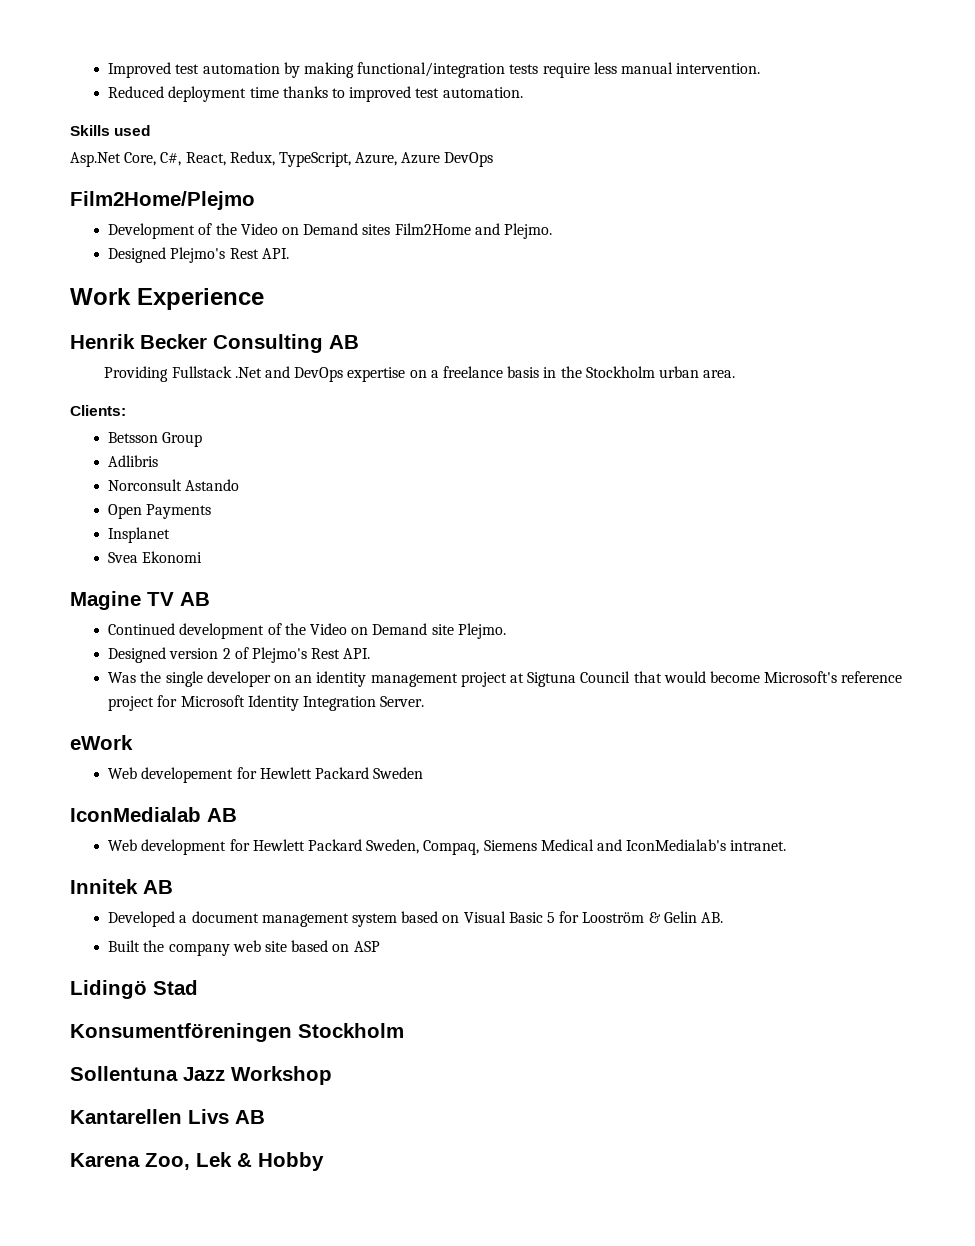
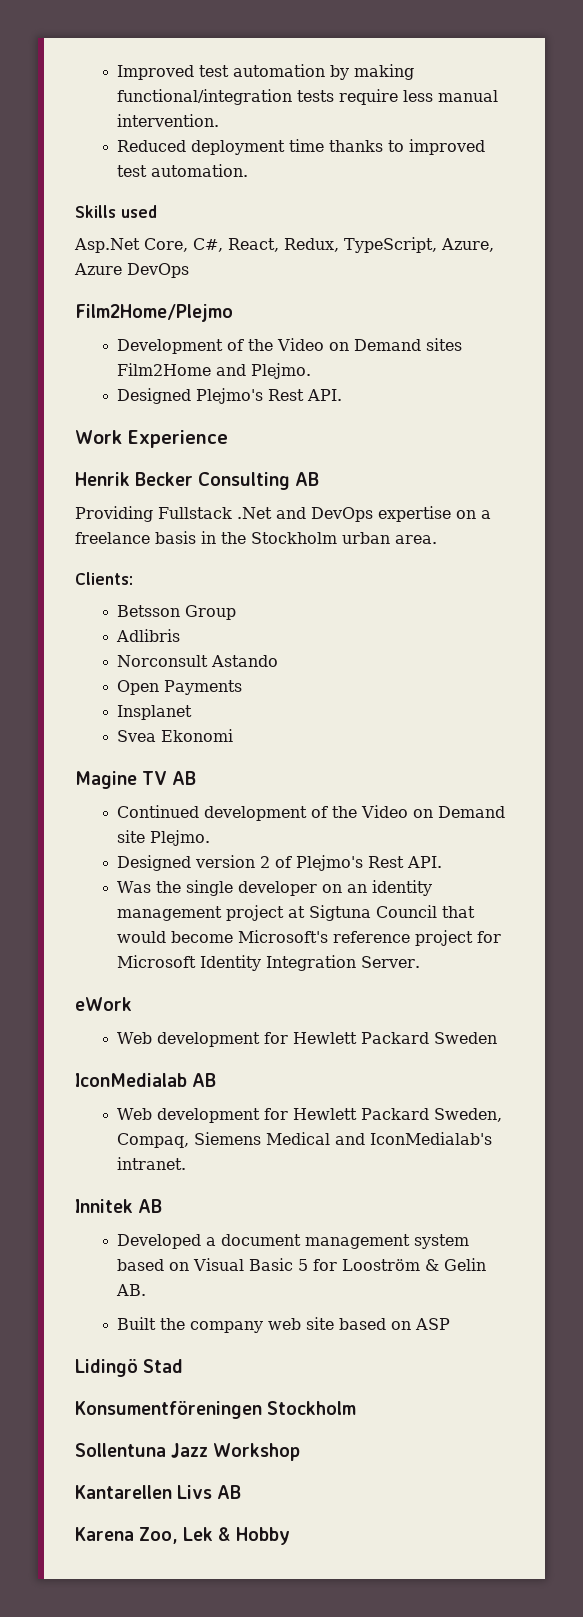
[141,767,234,783] developement -> [157,1032,261,1047] development

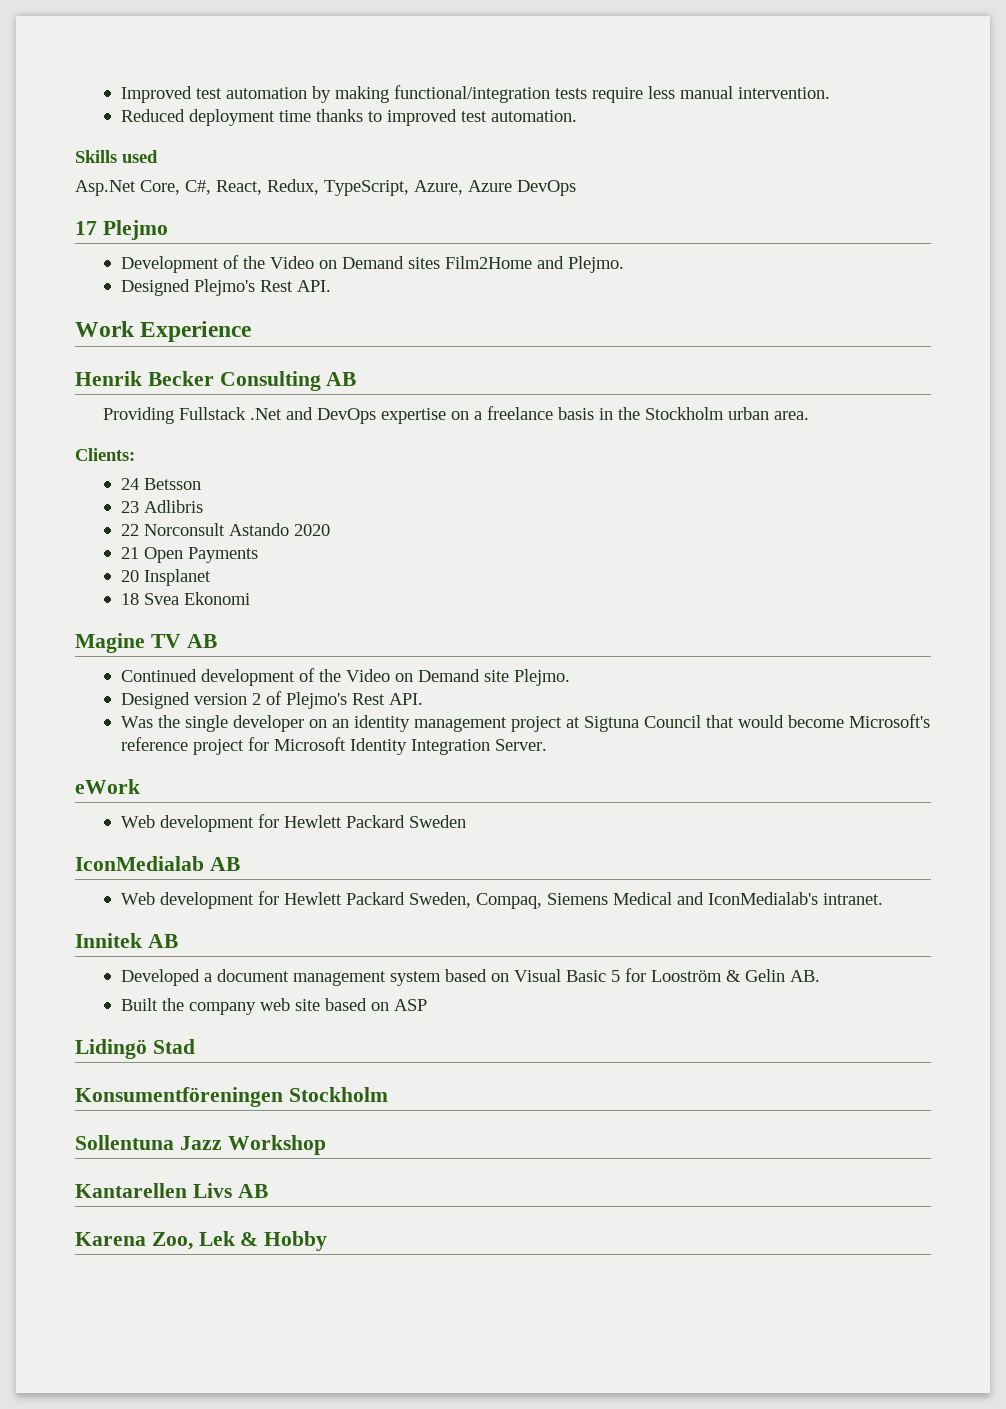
[75,304,233,322] Film2Home/Plejmo -> [75,220,168,240] 17 Plejmo
(133, 578) none -> [120,478,139,490] 24
[185,605,237,620] Group // -> [120,501,139,513] // 23
(181, 635) none -> [120,524,139,536] 22
(279, 661) // -> [293,524,330,536] [120,547,139,559] 2020 // 21
(243, 687) none -> [120,570,139,582] 20
(193, 712) none -> [120,593,139,605] 18

